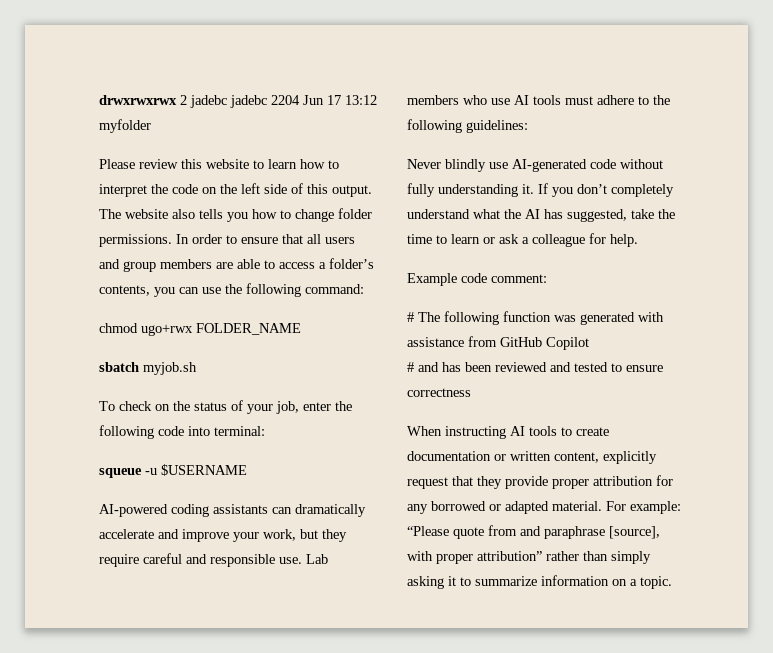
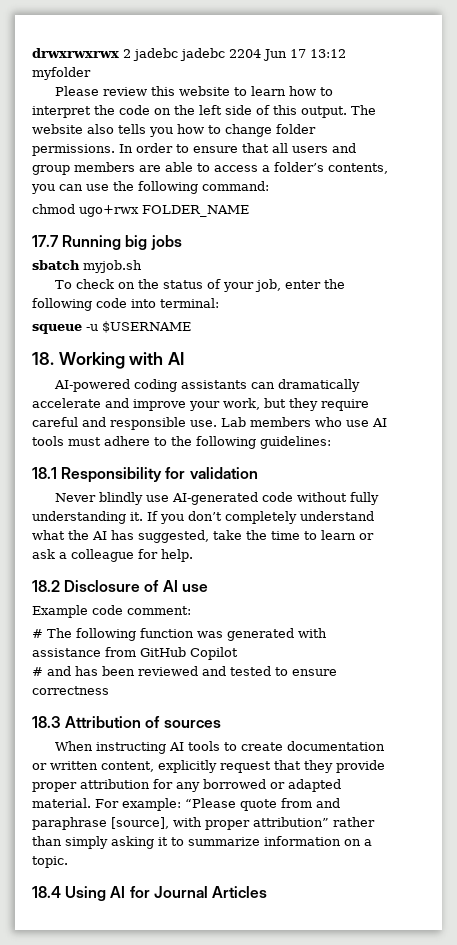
(301, 329) none -> [32,235,182,250] // 17.7 Running big jobs
(247, 470) none -> [32,352,185,369] // 18. Working with AI
(528, 126) none -> [32,467,258,483] // 18.1 Responsibility for validation
(638, 240) none -> [32,580,208,592] // 18.2 Disclosure of AI use
(471, 392) none -> [32,716,221,728] // 18.3 Attribution of sources
(672, 582) none -> [32,886,267,901] // 18.4 Using AI for Journal Articles

